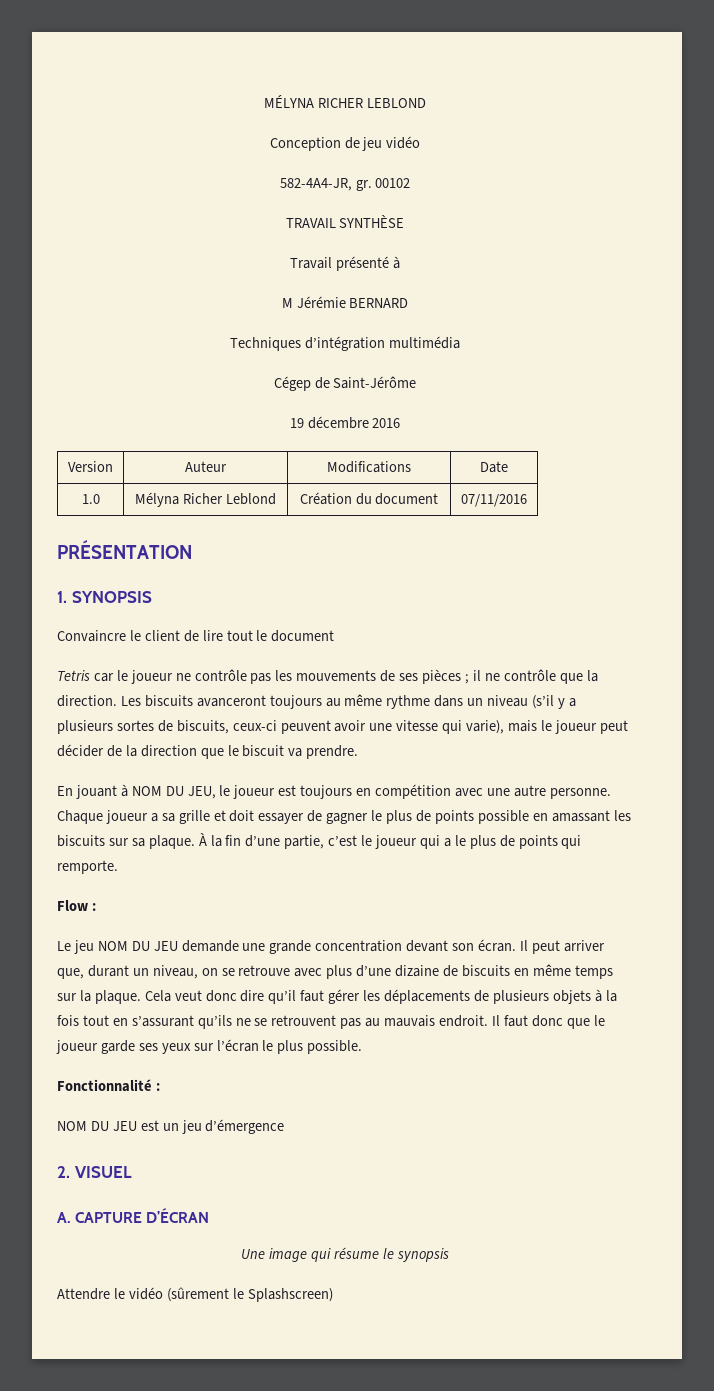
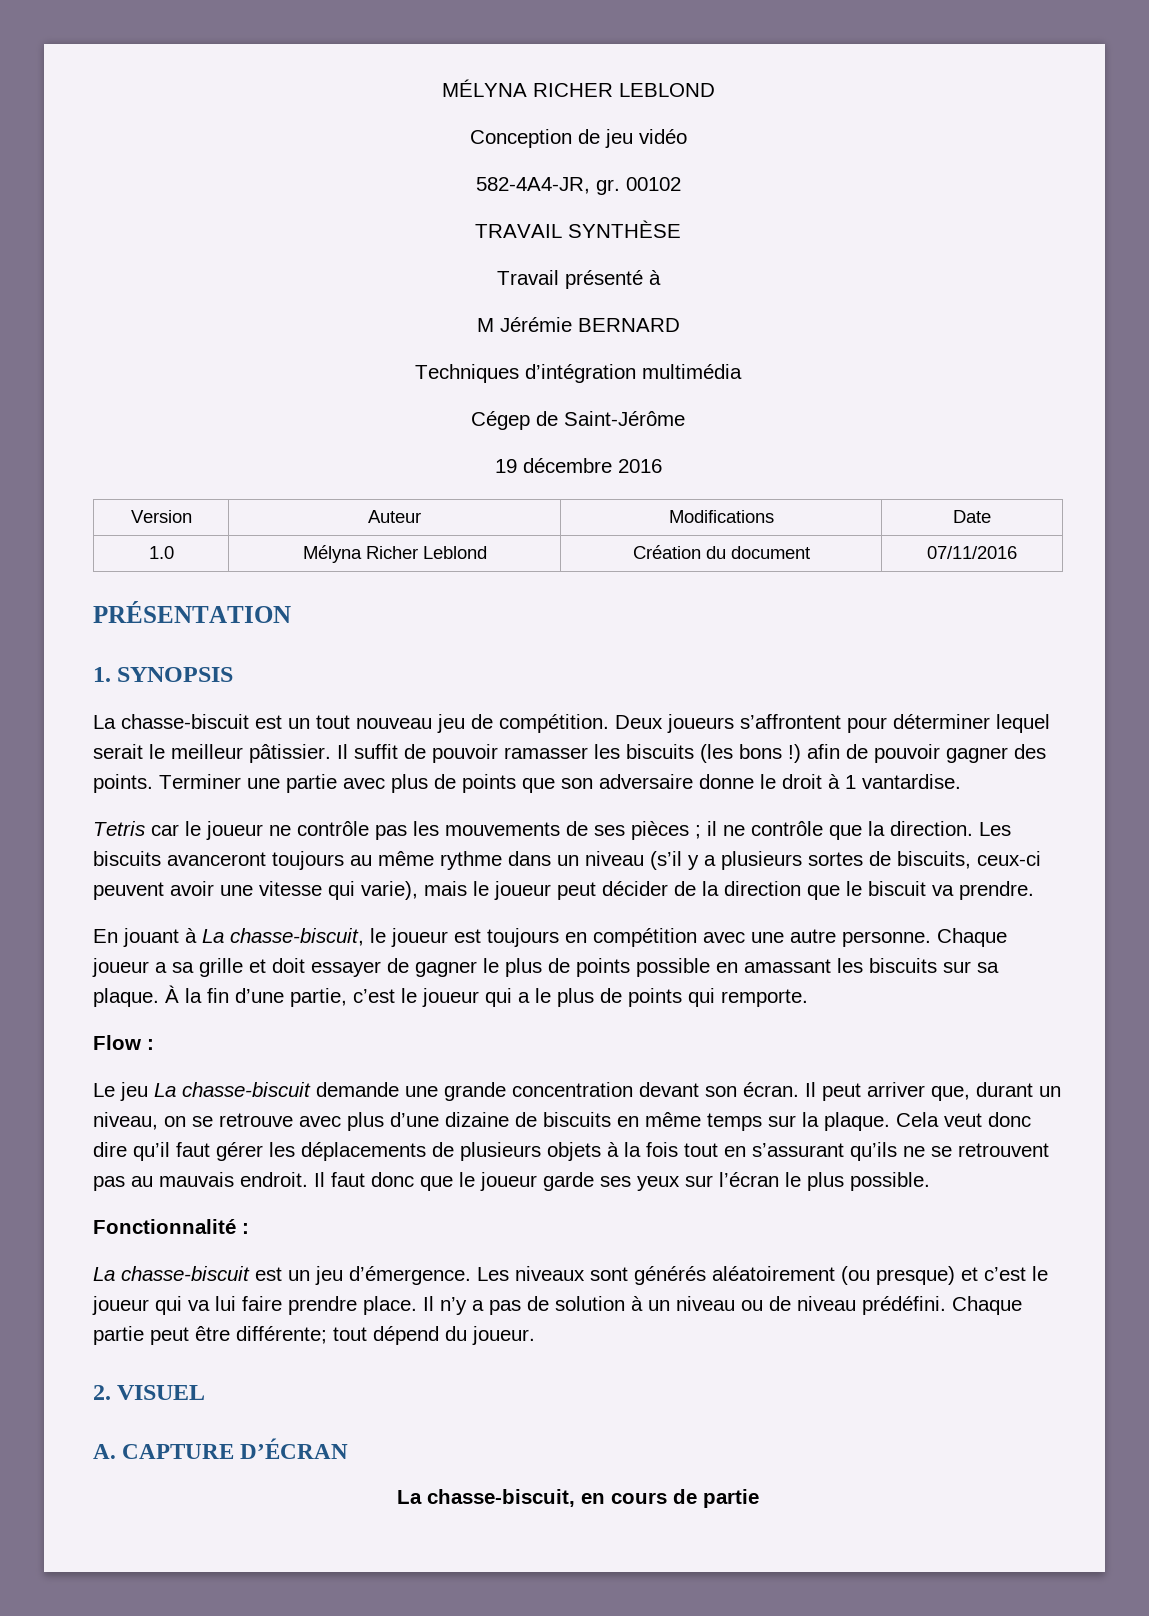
[57,630,335,642] Convaincre le client de lire tout le document -> [93,714,1050,733] [93,744,1046,763] [93,774,961,793] La chasse-biscuit est un tout nouveau jeu de compétition. Deux joueurs s’affrontent pour déterminer lequel serait le meilleur pâtissier. Il suffit de pouvoir ramasser les biscuits (les bons !) afin de pouvoir gagner des points. Terminer une partie avec plus de points que son adversaire donne le droit à 1 vantardise.
[131,786,216,799] NOM DU JEU, -> [202,928,364,946] La chasse-biscuit,
[97,941,178,951] NOM DU JEU -> [154,1082,311,1097] La chasse-biscuit
[57,1119,285,1134] NOM DU JEU est un jeu d’émergence -> [93,1266,1048,1285] [92,1296,1022,1315] [93,1326,535,1345] La chasse-biscuit est un jeu d’émergence. Les niveaux sont générés aléatoirement (ou presque) et c’est le joueur qui va lui faire prendre place. Il n’y a pas de solution à un niveau ou de niveau prédéfini. Chaque partie peut être différente; tout dépend du joueur.
[241,1247,449,1262] [57,1287,333,1302] Une image qui résume le synopsis // Attendre le vidéo (sûrement le Splashscreen) -> [397,1489,759,1508] La chasse-biscuit, en cours de partie

